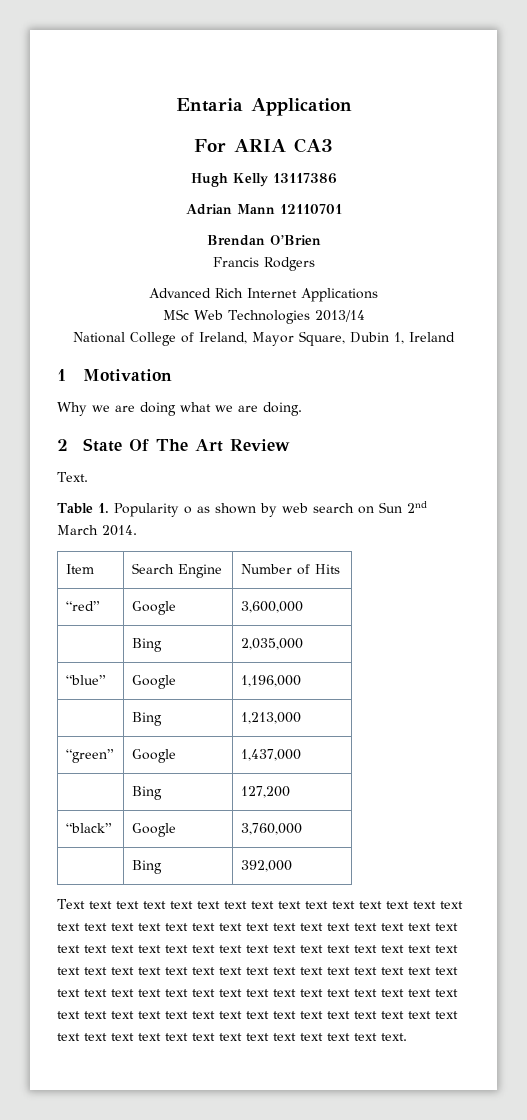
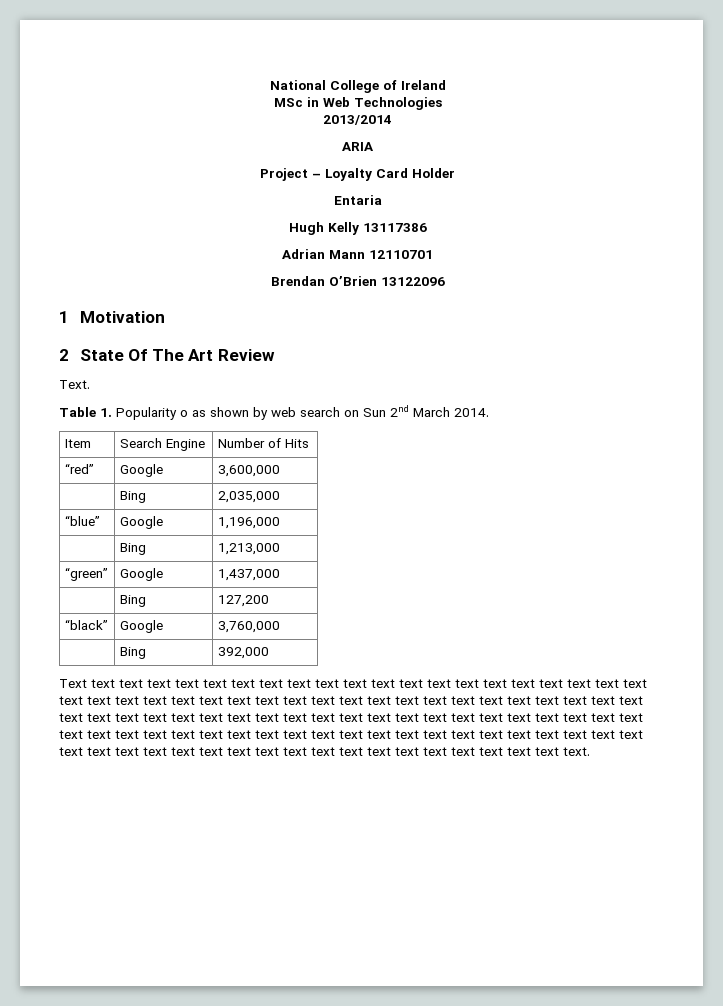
[175,98,352,116] [194,138,333,153] Entaria Application // For ARIA CA3 -> [269,80,446,93] [273,97,442,110] [323,115,392,125] [342,142,374,151] [260,168,455,181] [333,195,382,205] National College of Ireland // MSc in Web Technologies // 2013/2014 // ARIA // Project – Loyalty Card Holder // Entaria
[212,257,315,271] [149,288,378,302] [162,309,365,324] [73,331,455,346] [57,369,172,382] [57,402,302,416] // Francis Rodgers // Advanced Rich Internet Applications // MSc Web Technologies 2013/14 // National College of Ireland, Mayor Square, Dubin 1, Ireland // 1 Motivation // Why we are doing what we are doing. -> [380,277,445,286] [59,311,165,323] 13122096 // 1 Motivation

